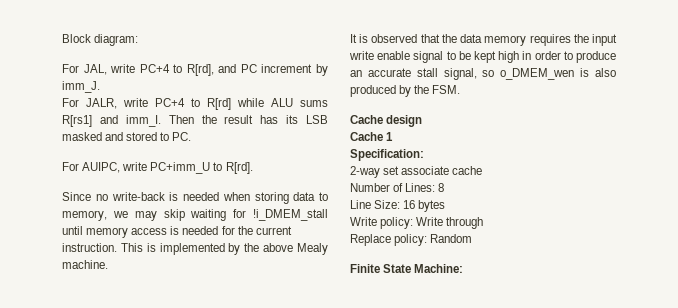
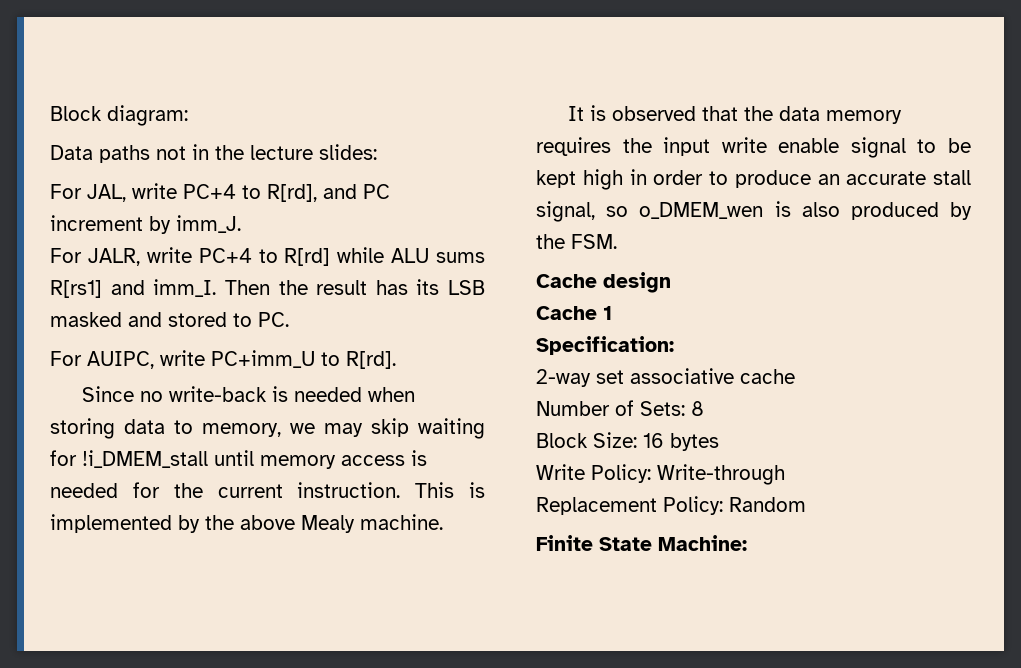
(139, 40) none -> [50,144,377,163] // Data paths not in the lecture slides:
[401,166,450,175] associate -> [630,368,734,384] associative
[405,183,436,192] Lines: -> [640,401,685,416] Sets:
[350,200,371,209] Line -> [536,433,588,448] Block
[380,217,484,229] [350,234,428,246] policy: Write through // Replace policy: -> [591,464,785,485] [536,496,723,515] Policy: Write-through // Replacement Policy:

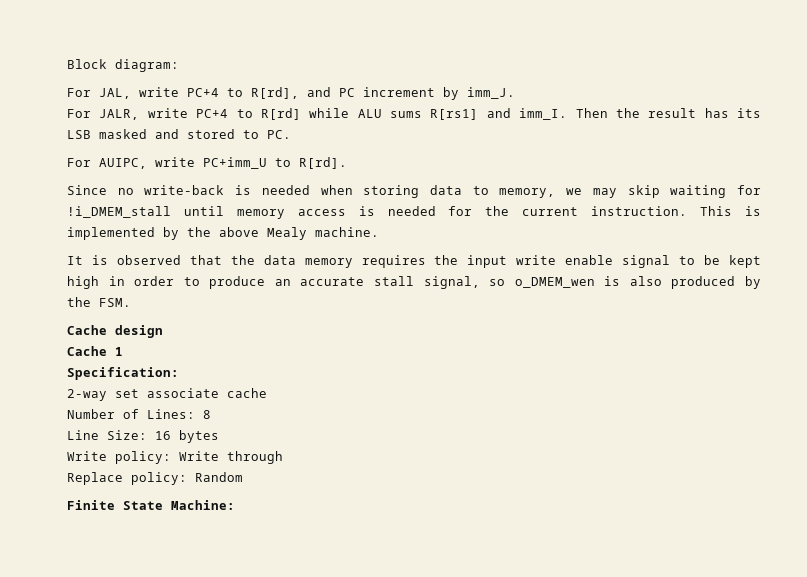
[50,144,377,163] // Data paths not in the lecture slides: -> (179, 65) none
[630,368,734,384] associative -> [147,388,219,398] associate
[640,401,685,416] Sets: -> [147,409,195,419] Lines:
[536,433,588,448] Block -> [67,430,99,440] Line
[591,464,785,485] [536,496,723,515] Policy: Write-through // Replacement Policy: -> [115,451,283,464] [67,472,187,485] policy: Write through // Replace policy:

